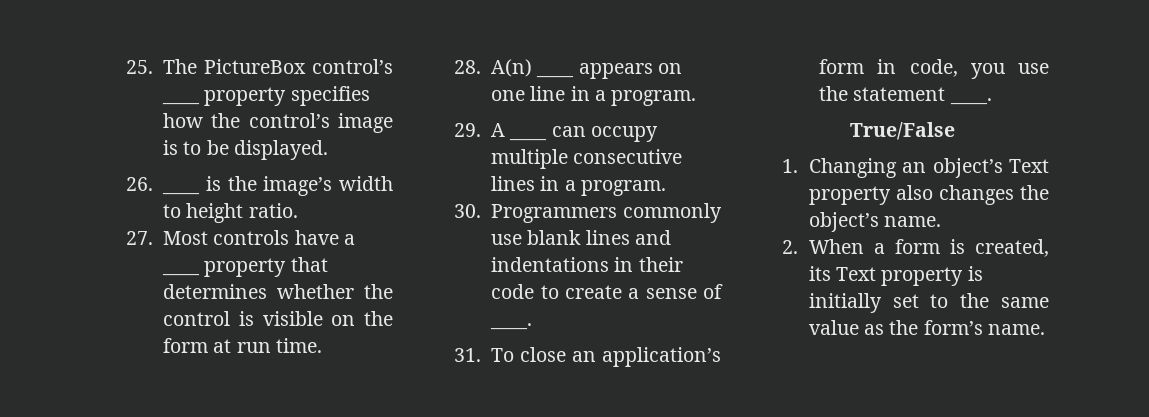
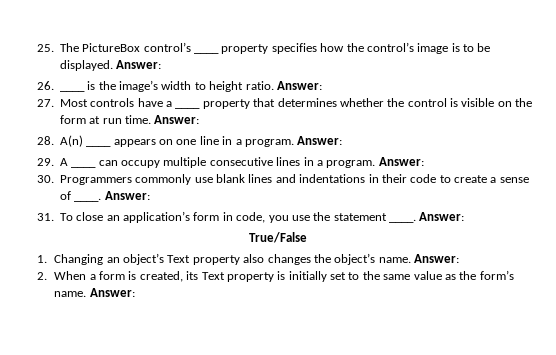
(328, 150) none -> [116,60,162,69] Answer:
(298, 210) none -> [276,81,322,90] Answer:
(322, 345) none -> [154,115,200,124] Answer:
(697, 98) none -> [297,136,343,145] Answer:
(666, 188) none -> [378,157,424,166] Answer:
(533, 326) none -> [104,191,150,200] Answer:
(992, 101) none -> [419,212,465,221] Answer:
(942, 221) none -> [414,254,460,263] Answer:
(1045, 329) none -> [89,288,135,297] Answer:

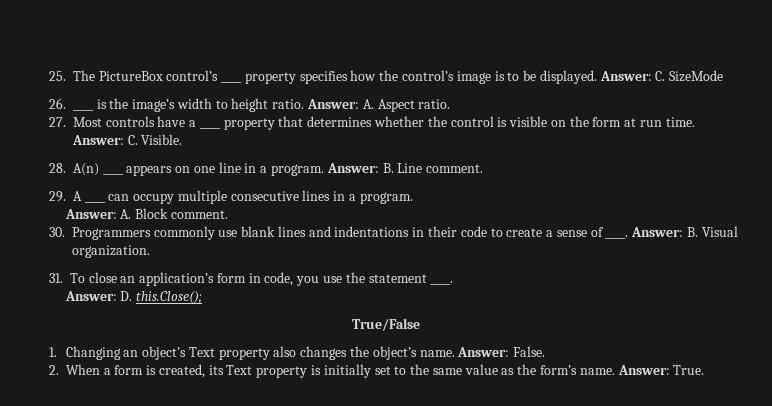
(162, 64) none -> [655,70,724,82] C. SizeMode
(322, 85) none -> [362,99,451,112] A. Aspect ratio.
(200, 119) none -> [127,134,183,145] C. Visible.
(343, 140) none -> [382,163,484,173] B. Line comment.
[378,157,424,166] Answer: -> [64,208,228,219] // Answer: A. Block comment.
(150, 195) none -> [687,226,738,237] [71,245,150,258] B. Visual organization.
[419,212,465,221] Answer: -> [64,291,203,304] // Answer: D. this.Close();
(460, 258) none -> [513,346,546,357] False.
(135, 292) none -> [673,365,705,375] True.

